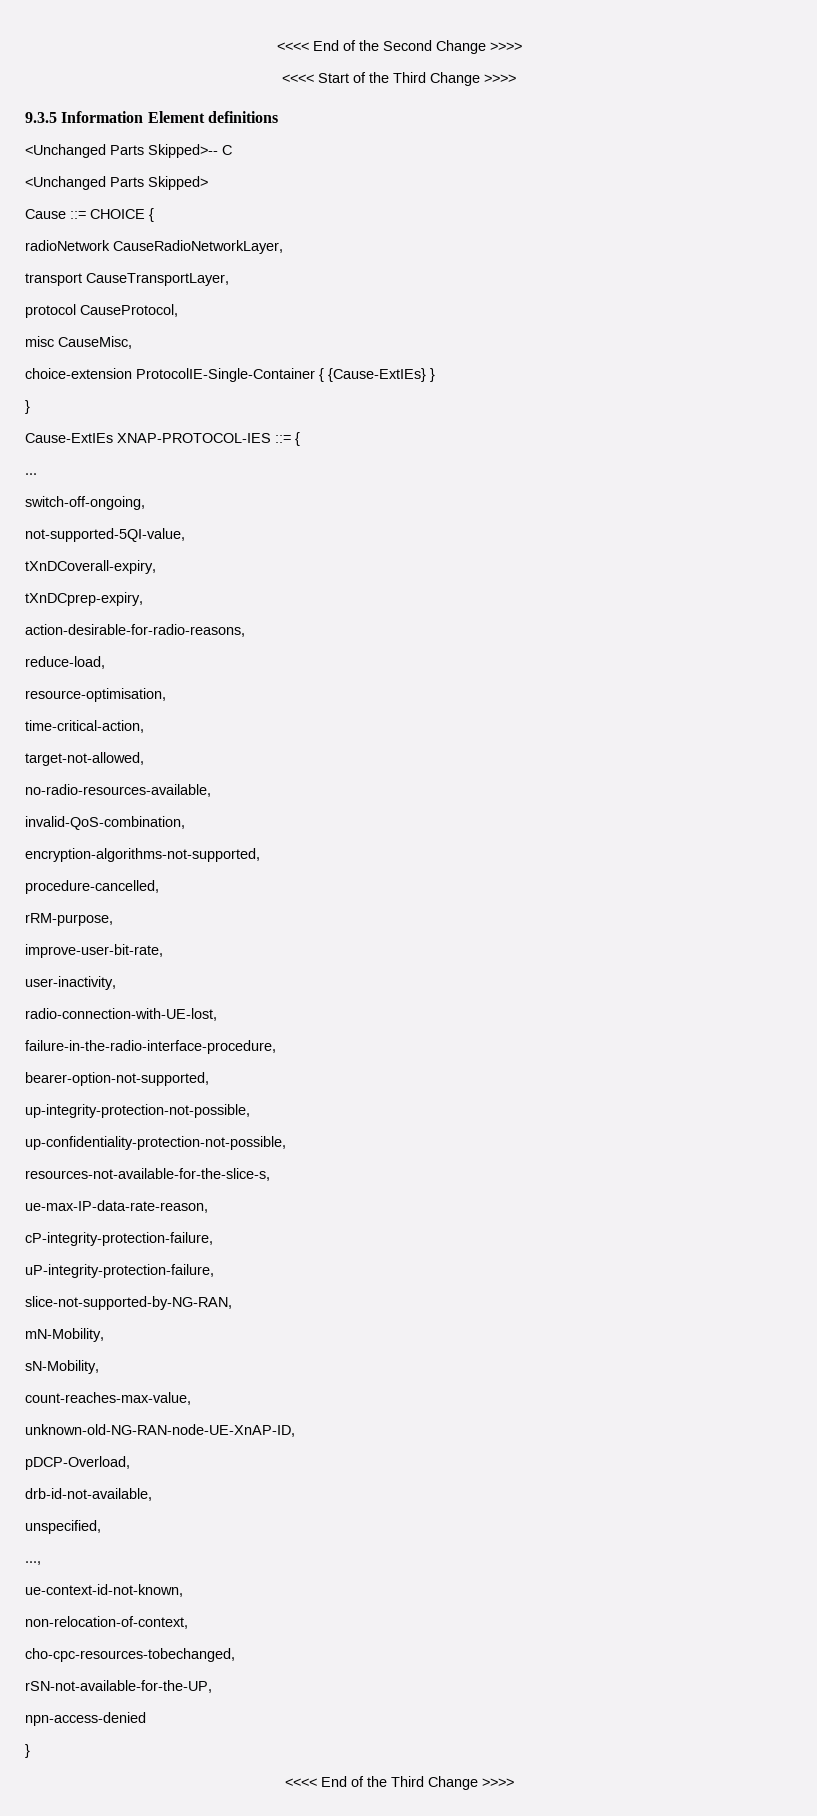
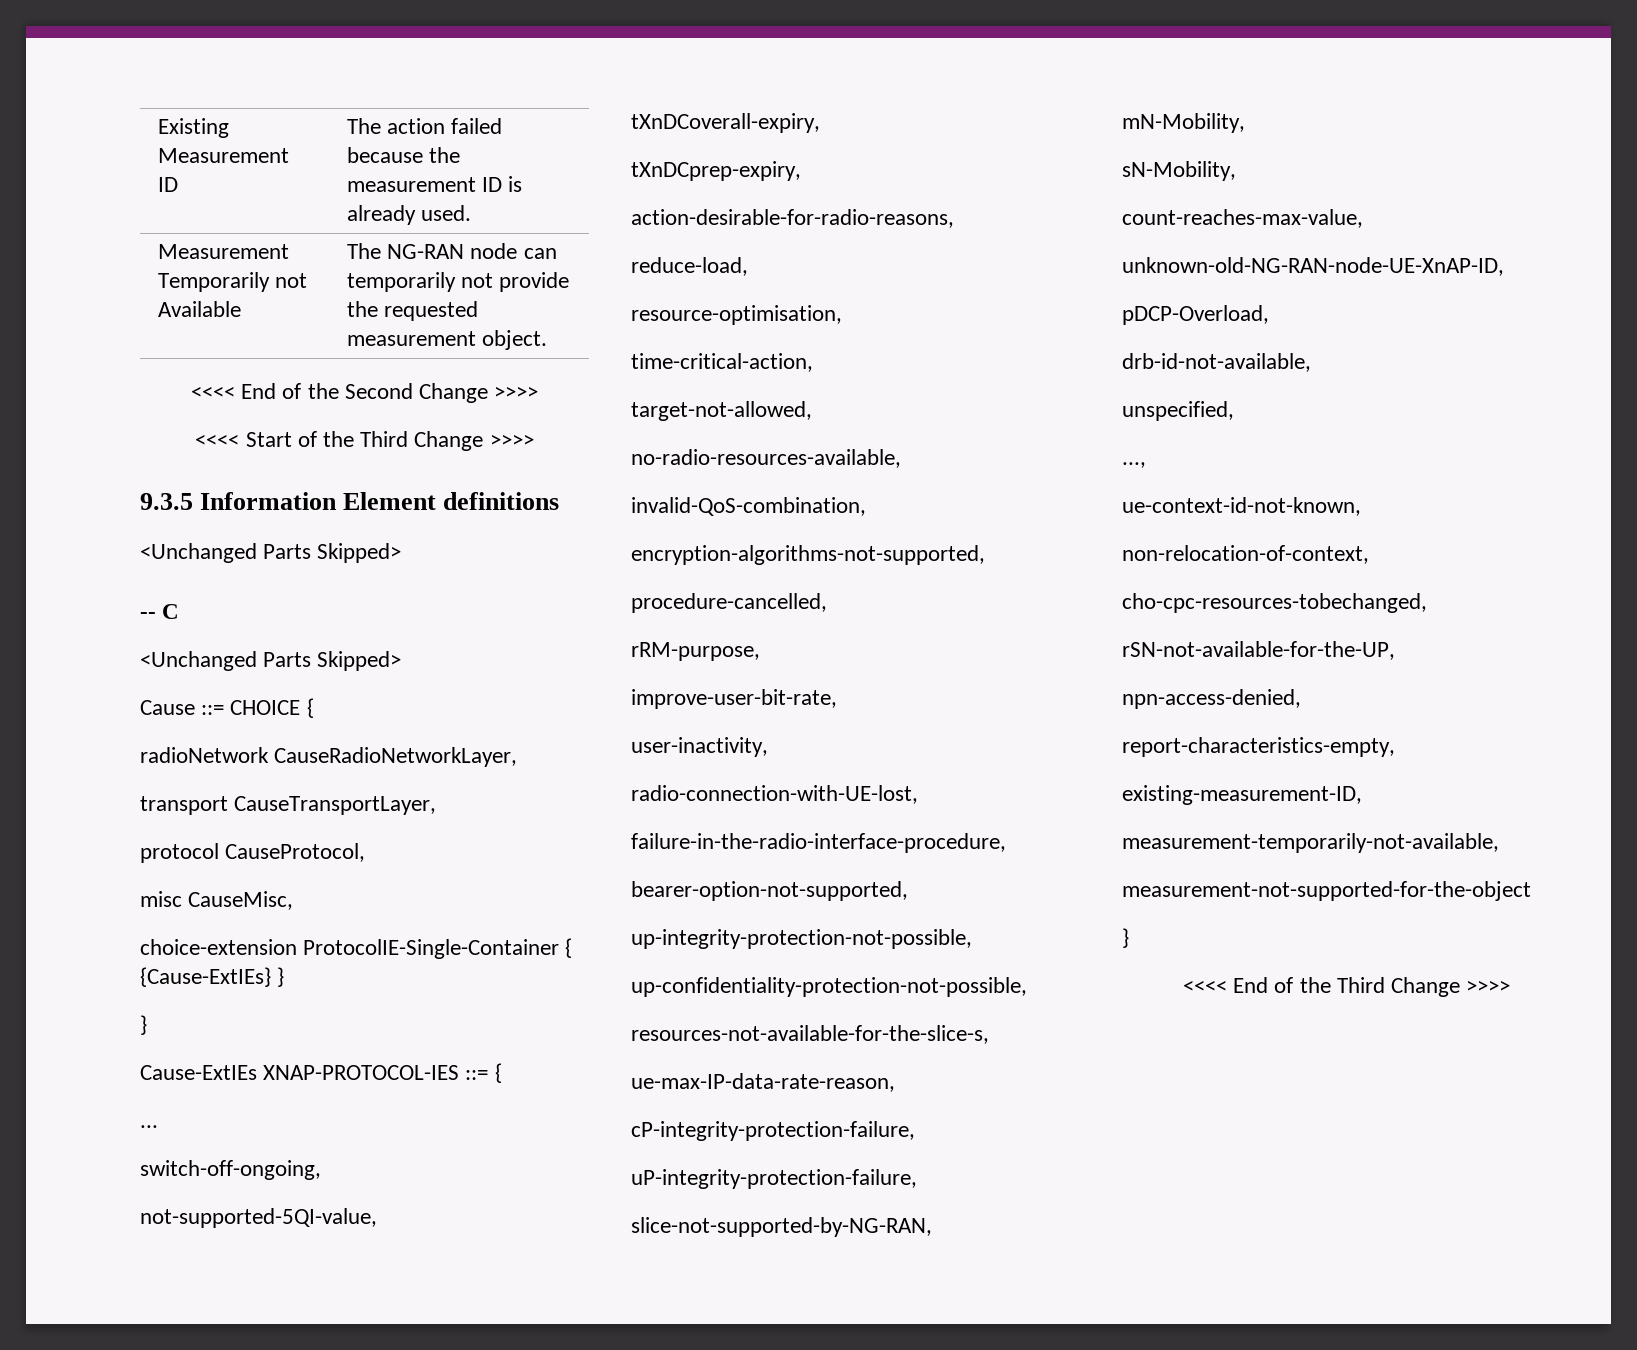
(276, 46) none -> [157,118,229,138] [157,148,289,163] [157,177,178,192] [346,118,503,134] [346,147,461,163] [346,176,523,192] [346,205,472,225] [157,244,289,259] [157,272,308,292] [157,301,241,317] [346,243,557,259] [346,272,570,292] [346,301,479,321] [346,330,548,350] Existing Measurement ID | The action failed because the measurement ID is already used. // Measurement Temporarily not Available | The NG-RAN node can temporarily not provide the requested measurement object. //
[148,144,218,158] Skipped>-- -> [317,543,402,563] [140,612,156,619] Skipped> // --
[25,1712,146,1726] npn-access-denied -> [1122,689,1301,709] [1122,737,1395,757] [1122,785,1362,805] [1122,833,1499,853] [1122,881,1531,901] npn-access-denied, // report-characteristics-empty, // existing-measurement-ID, // measurement-temporarily-not-available, // measurement-not-supported-for-the-object

